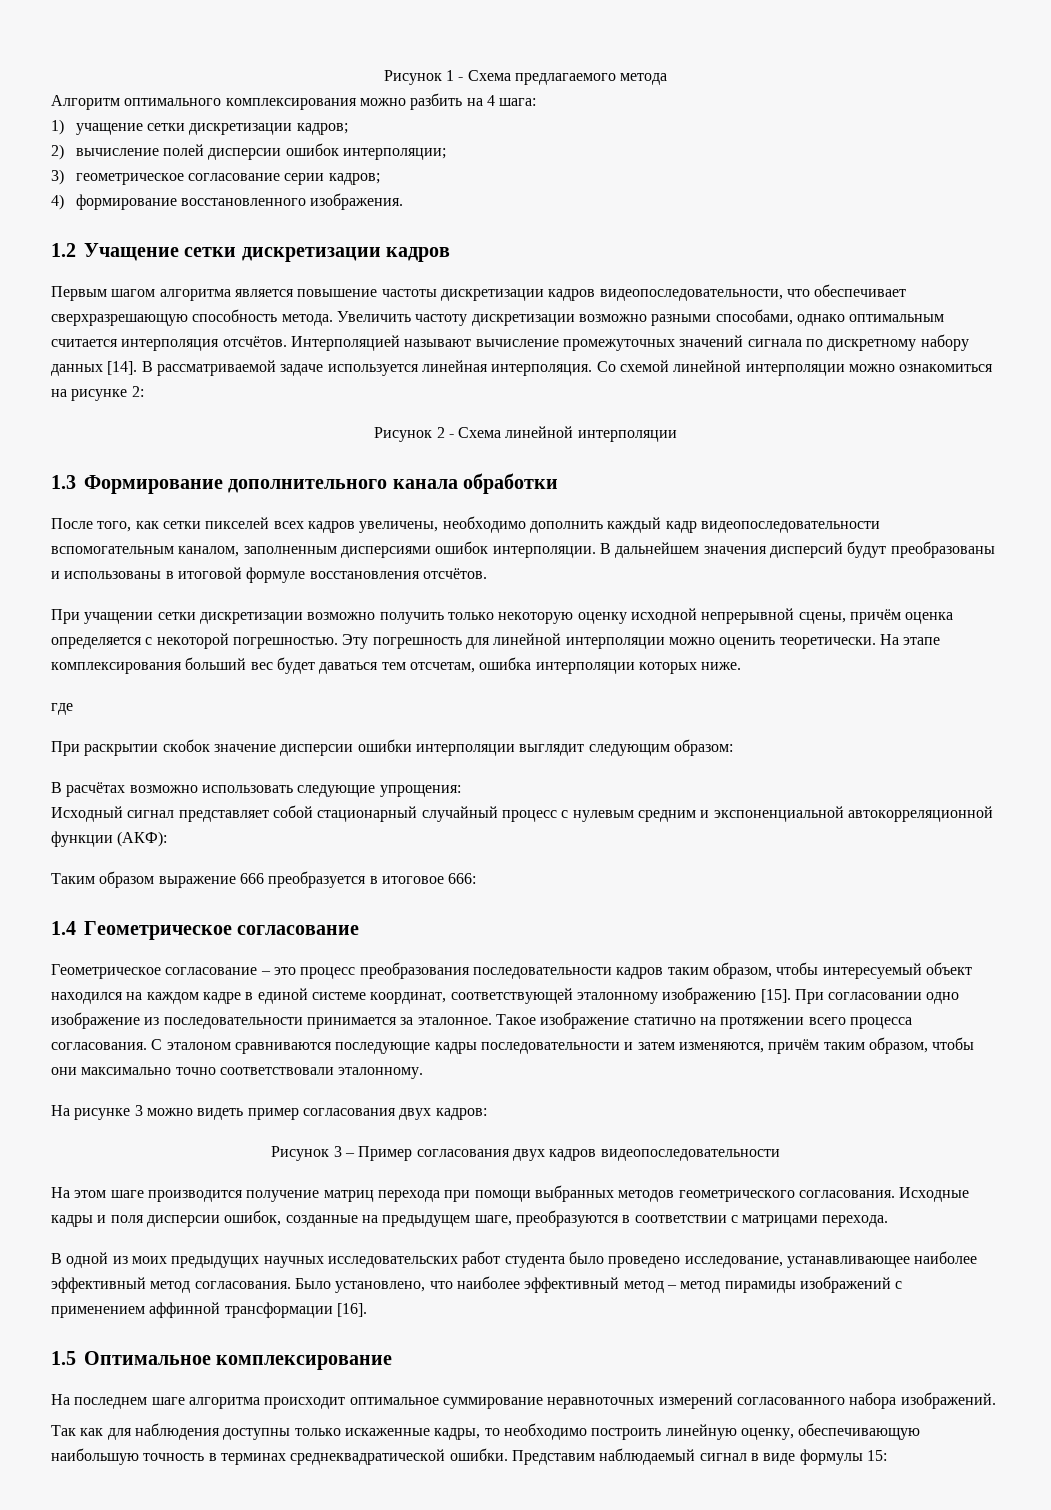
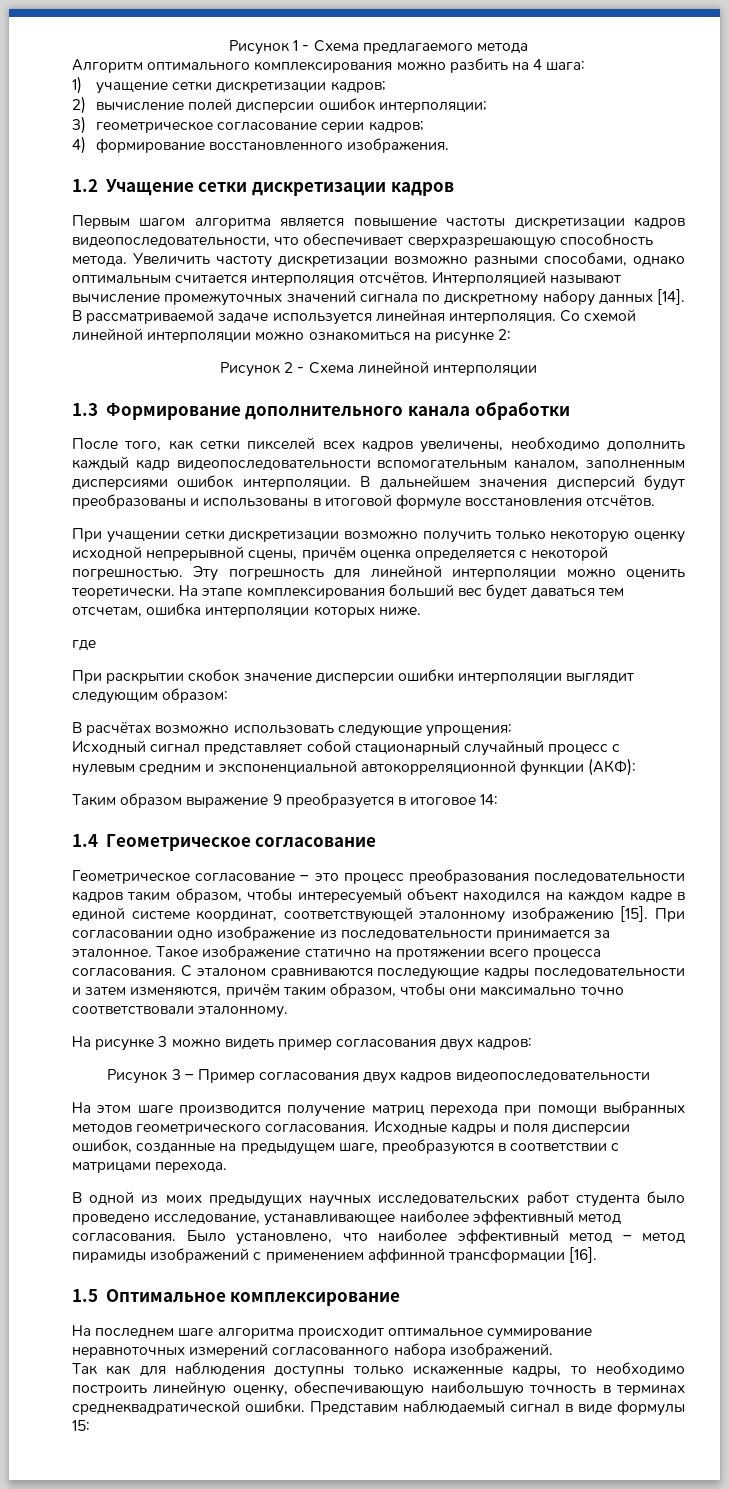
[239,873,264,884] 666 -> [272,794,282,805] 9
[448,873,477,884] 666: -> [480,794,499,805] 14:

